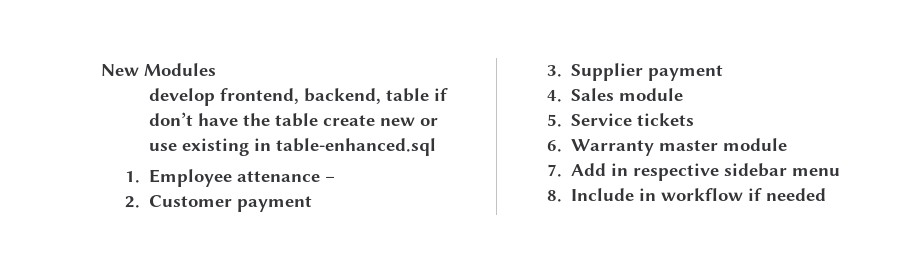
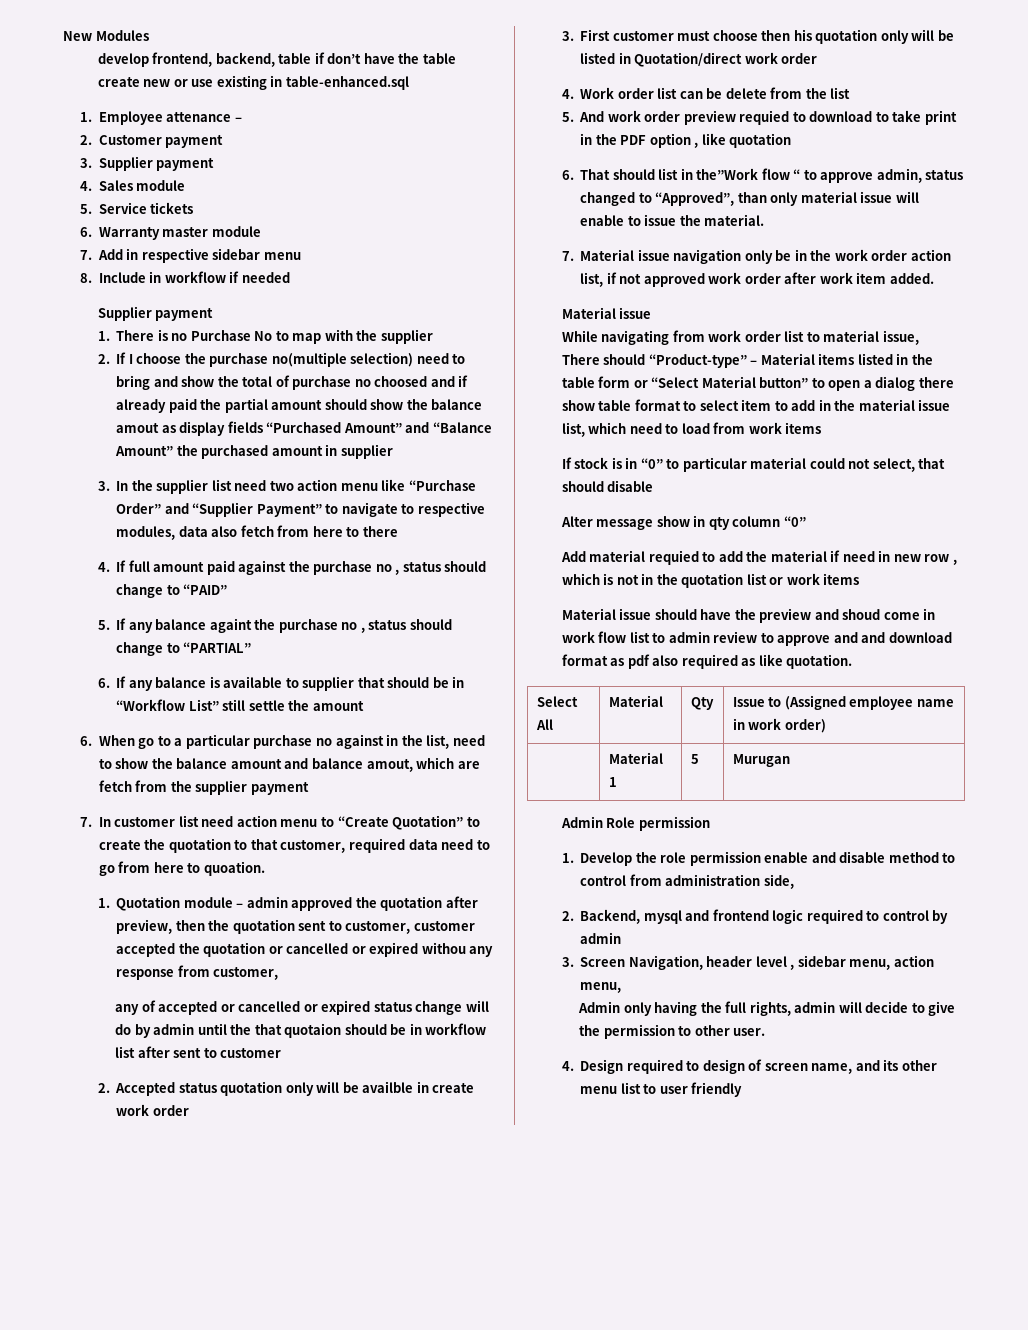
(827, 194) none -> [97,306,214,321] [97,329,433,344] [97,352,466,367] [116,375,469,390] [116,398,483,413] [116,421,492,436] [115,444,393,459] [97,479,476,494] [116,502,485,517] [116,525,398,540] [97,560,487,575] [116,584,228,598] [97,618,452,633] [116,642,252,656] [97,676,465,691] [116,699,364,711] [80,734,485,749] [98,757,480,772] [98,780,309,795] [80,815,480,830] [98,838,490,853] [98,861,265,876] [97,896,478,911] [116,919,475,934] [116,942,494,957] [116,965,279,980] [115,1000,489,1015] [115,1023,487,1038] [115,1046,282,1058] [97,1081,475,1096] [116,1104,189,1116] [561,29,954,44] [580,52,818,67] [561,87,851,99] [561,110,957,125] [580,133,792,148] [561,168,964,183] [580,191,919,206] [580,214,765,226] [561,249,951,264] [580,272,934,287] [561,307,652,319] [561,330,919,345] [561,353,933,368] [561,376,954,391] [561,399,951,411] [561,422,822,437] [561,457,946,472] [561,480,654,492] [560,515,806,530] [560,550,957,565] [561,573,860,588] [561,608,936,623] [561,631,952,646] [561,654,853,669] [536,696,578,707] [535,719,553,730] [608,695,663,707] [690,697,714,710] [732,695,954,710] [732,718,826,733] [608,752,663,764] [608,777,617,787] [690,754,699,764] [732,754,790,767] [560,816,710,831] [561,851,956,866] [580,874,794,889] [561,909,949,924] [580,932,622,944] [561,955,934,970] [580,982,622,993] [578,1001,956,1016] [579,1024,766,1039] [561,1059,937,1074] [580,1082,743,1097] // Supplier payment // 1. There is no Purchase No to map with the supplier // 2. If I choose the purchase no(multiple selection) need to bring and show the total of purchase no choosed and if already paid the partial amount should show the balance amout as display fields “Purchased Amount” and “Balance Amount” the purchased amount in supplier // 3. In the supplier list need two action menu like “Purchase Order” and “Supplier Payment” to navigate to respective modules, data also fetch from here to there // 4. If full amount paid against the purchase no , status should change to “PAID” // 5. If any balance againt the purchase no , status should change to “PARTIAL” // 6. If any balance is available to supplier that should be in “Workflow List” still settle the amount // 6. When go to a particular purchase no against in the list, need to show the balance amount and balance amout, which are fetch from the supplier payment // 7. In customer list need action menu to “Create Quotation” to create the quotation to that customer, required data need to go from here to quoation. // 1. Quotation module – admin approved the quotation after preview, then the quotation sent to customer, customer accepted the quotation or cancelled or expired withou any response from customer, // any of accepted or cancelled or expired status change will do by admin until the that quotaion should be in workflow list after sent to customer // 2. Accepted status quotation only will be availble in create work order // 3. First customer must choose then his quotation only will be listed in Quotation/direct work order // 4. Work order list can be delete from the list // 5. And work order preview requied to download to take print in the PDF option , like quotation // 6. That should list in the”Work flow “ to approve admin, status changed to “Approved”, than only material issue will enable to issue the material. // 7. Material issue navigation only be in the work order action list, if not approved work order after work item added. // Material issue // While navigating from work order list to material issue, // There should “Product-type” – Material items listed in the table form or “Select Material button” to open a dialog there show table format to select item to add in the material issue list, which need to load from work items // If stock is in “0” to particular material could not select, that should disable // Alter message show in qty column “0” // Add material requied to add the material if need in new row , which is not in the quotation list or work items // Material issue should have the preview and shoud come in work flow list to admin review to approve and and download format as pdf also required as like quotation. // Select All | Material | Qty | Issue to (Assigned employee name in work order) // | Material 1 | 5 | Murugan // Admin Role permission // 1. Develop the role permission enable and disable method to control from administration side, // 2. Backend, mysql and frontend logic required to control by admin // 3. Screen Navigation, header level , sidebar menu, action menu, // Admin only having the full rights, admin will decide to give the permission to other user. // 4. Design required to design of screen name, and its other menu list to user friendly

